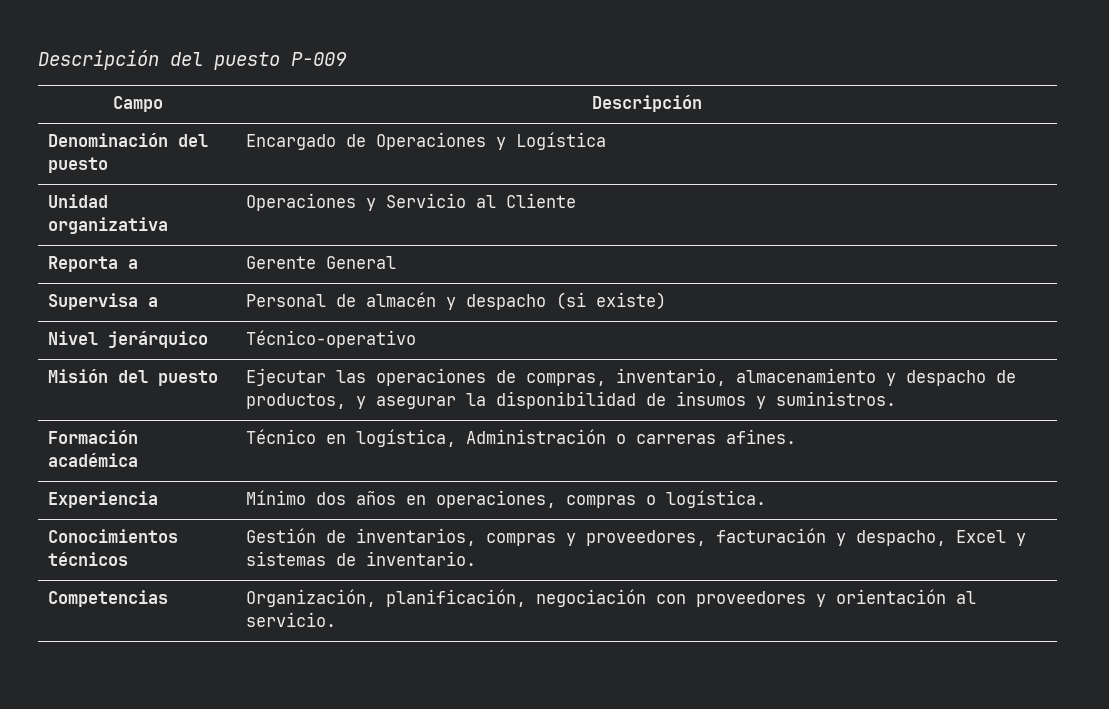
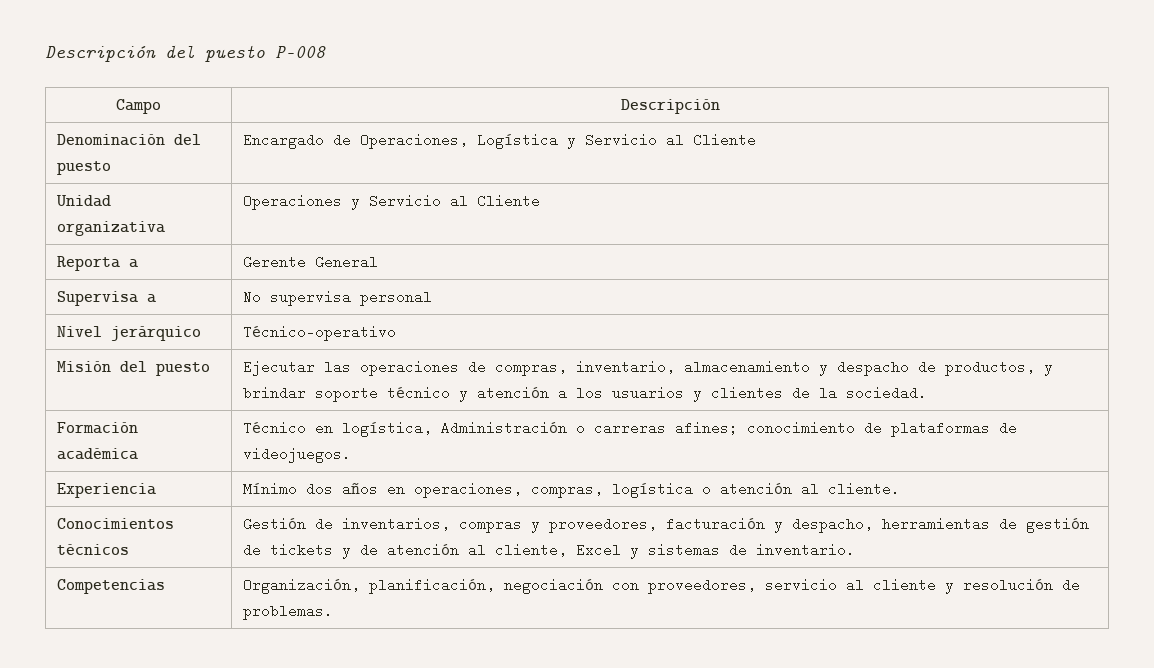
[291,52,347,66] P-009 -> [275,46,326,58] P-008
[375,132,606,150] Operaciones y Logística -> [359,133,756,149] Operaciones, Logística y Servicio al Cliente
[245,292,666,310] Personal de almacén y despacho (si existe) -> [242,290,432,306] No supervisa personal
[375,391,896,409] asegurar la disponibilidad de insumos y suministros. -> [242,386,927,402] brindar soporte técnico y atención a los usuarios y clientes de la sociedad.
[725,429,796,444] afines. -> [674,421,1017,437] [242,447,351,463] afines; conocimiento de plataformas de videojuegos.
[565,490,766,508] compras o logística. -> [530,482,900,498] compras, logística o atención al cliente.
(946, 538) none -> [881,517,1089,533] [242,543,567,559] herramientas de gestión de tickets y de atención al cliente,
[695,589,976,607] [245,612,336,627] proveedores y orientación al servicio. -> [647,578,1080,594] [242,604,333,620] proveedores, servicio al cliente y resolución de problemas.

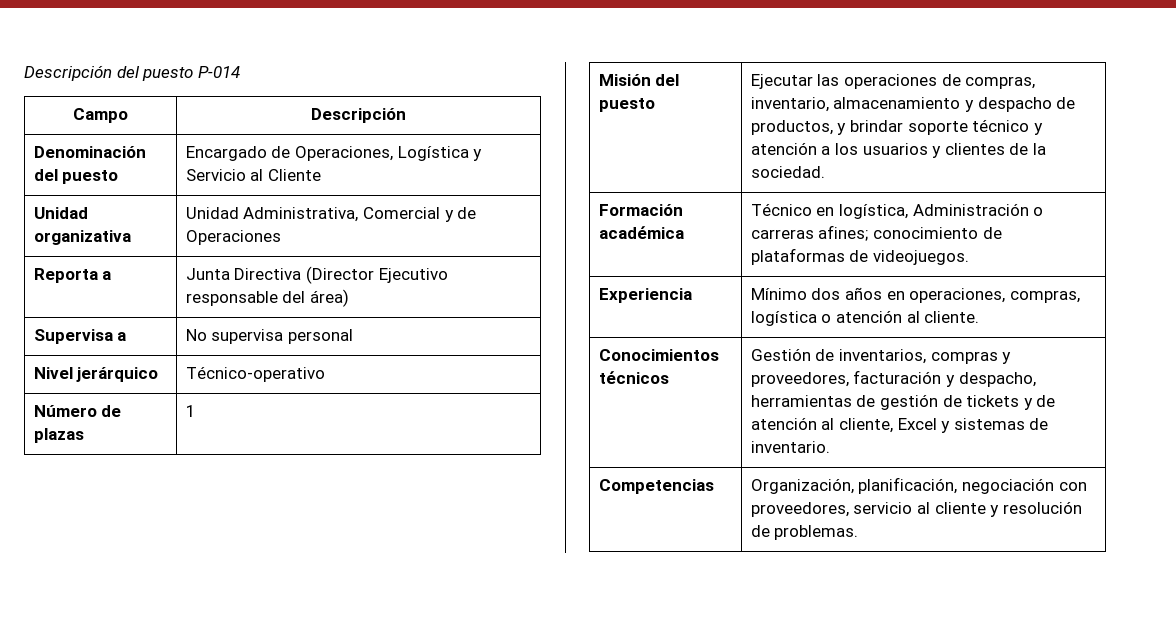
[275,46,326,58] P-008 -> [197,66,240,78] P-014
[242,194,540,210] [56,256,138,271] [242,255,378,269] Operaciones y Servicio al Cliente // Reporta a | Gerente General -> [185,207,477,222] [185,230,281,245] [33,268,112,283] [185,266,448,284] [185,289,349,307] Unidad Administrativa, Comercial y de Operaciones // Reporta a | Junta Directiva (Director Ejecutivo responsable del área)
(396, 333) none -> [33,405,122,417] [33,428,84,443] [185,405,196,417] // Número de plazas | 1

